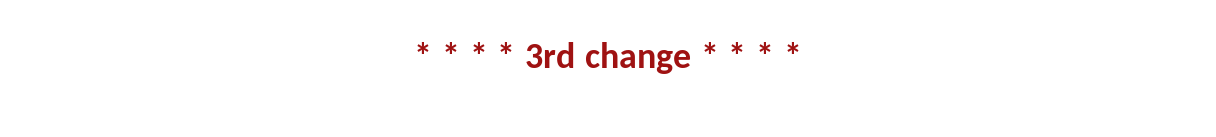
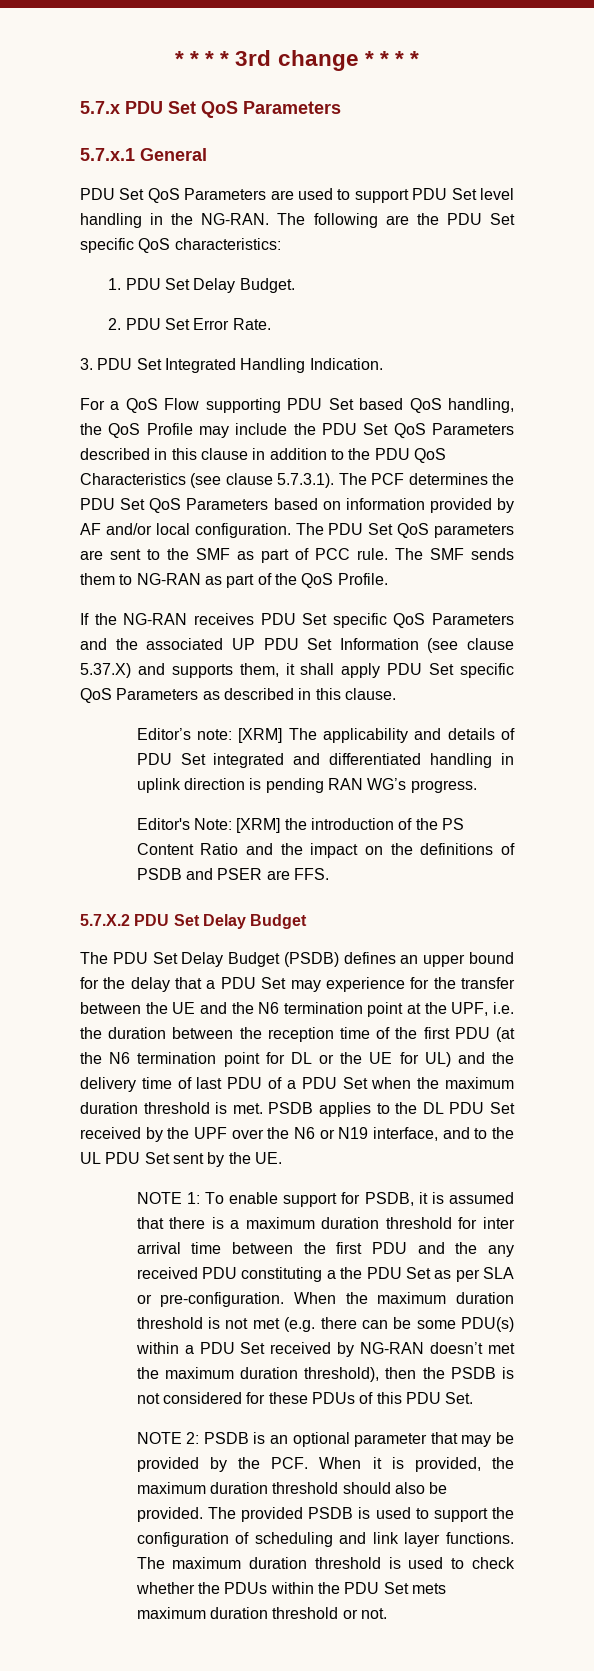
(802, 55) none -> [80,101,341,118] [80,148,207,161] [80,188,514,203] [80,213,515,228] [80,238,281,253] [108,278,295,293] [108,318,271,330] [80,358,383,373] [80,398,514,413] [80,423,514,438] [80,448,446,463] [80,473,514,488] [80,498,514,513] [80,523,514,538] [80,548,514,563] [80,573,388,588] [80,613,514,628] [80,638,514,653] [80,663,514,678] [80,688,396,703] [136,728,515,743] [136,753,515,768] [136,778,477,793] [136,818,464,833] [136,843,516,858] [136,868,329,880] [80,914,308,929] [80,952,514,967] [80,977,515,992] [80,1002,514,1017] [80,1027,515,1042] [80,1052,514,1067] [80,1077,514,1092] [80,1102,516,1117] [80,1127,514,1142] [80,1152,282,1167] [136,1192,515,1207] [136,1217,516,1229] [136,1242,515,1257] [136,1267,515,1282] [136,1292,514,1307] [136,1317,515,1332] [135,1342,516,1357] [136,1367,514,1382] [136,1392,474,1404] [136,1432,514,1447] [136,1457,515,1472] [136,1482,448,1494] [136,1507,515,1522] [136,1532,514,1547] [136,1557,515,1569] [135,1582,446,1594] [136,1607,387,1619] // 5.7.x PDU Set QoS Parameters // 5.7.x.1 General // PDU Set QoS Parameters are used to support PDU Set level handling in the NG-RAN. The following are the PDU Set specific QoS characteristics: // 1. PDU Set Delay Budget. // 2. PDU Set Error Rate. // 3. PDU Set Integrated Handling Indication. // For a QoS Flow supporting PDU Set based QoS handling, the QoS Profile may include the PDU Set QoS Parameters described in this clause in addition to the PDU QoS Characteristics (see clause 5.7.3.1). The PCF determines the PDU Set QoS Parameters based on information provided by AF and/or local configuration. The PDU Set QoS parameters are sent to the SMF as part of PCC rule. The SMF sends them to NG-RAN as part of the QoS Profile. // If the NG-RAN receives PDU Set specific QoS Parameters and the associated UP PDU Set Information (see clause 5.37.X) and supports them, it shall apply PDU Set specific QoS Parameters as described in this clause. // Editor’s note: [XRM] The applicability and details of PDU Set integrated and differentiated handling in uplink direction is pending RAN WG’s progress. // Editor's Note: [XRM] the introduction of the PS Content Ratio and the impact on the definitions of PSDB and PSER are FFS. // 5.7.X.2 PDU Set Delay Budget // The PDU Set Delay Budget (PSDB) defines an upper bound for the delay that a PDU Set may experience for the transfer between the UE and the N6 termination point at the UPF, i.e. the duration between the reception time of the first PDU (at the N6 termination point for DL or the UE for UL) and the delivery time of last PDU of a PDU Set when the maximum duration threshold is met. PSDB applies to the DL PDU Set received by the UPF over the N6 or N19 interface, and to the UL PDU Set sent by the UE. // NOTE 1: To enable support for PSDB, it is assumed that there is a maximum duration threshold for inter arrival time between the first PDU and the any received PDU constituting a the PDU Set as per SLA or pre-configuration. When the maximum duration threshold is not met (e.g. there can be some PDU(s) within a PDU Set received by NG-RAN doesn’t met the maximum duration threshold), then the PSDB is not considered for these PDUs of this PDU Set. // NOTE 2: PSDB is an optional parameter that may be provided by the PCF. When it is provided, the maximum duration threshold should also be provided. The provided PSDB is used to support the configuration of scheduling and link layer functions. The maximum duration threshold is used to check whether the PDUs within the PDU Set mets maximum duration threshold or not.

